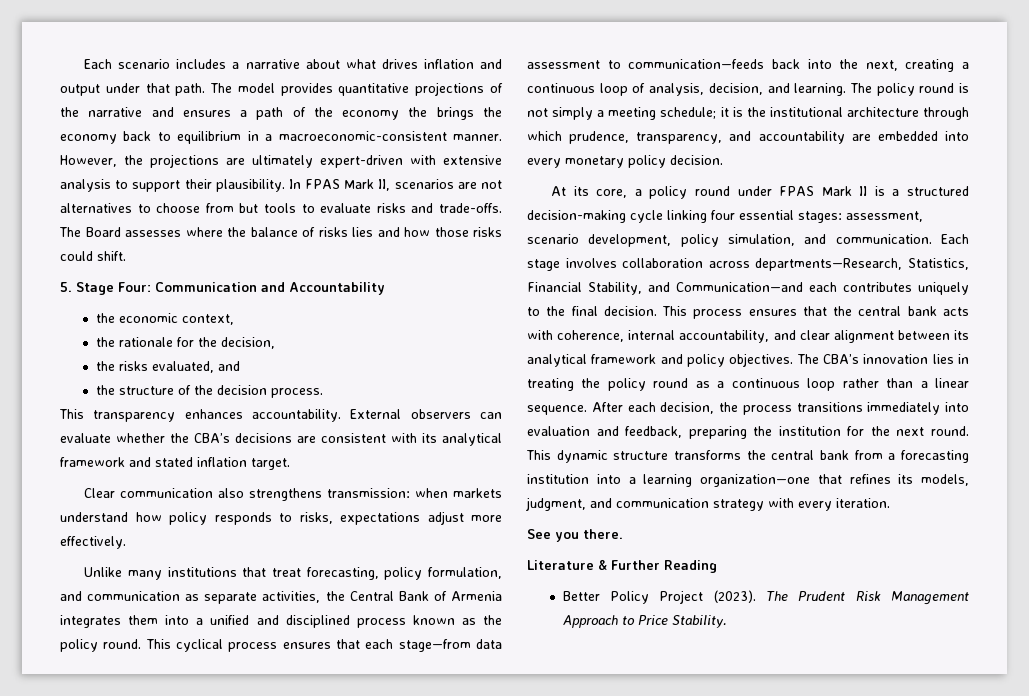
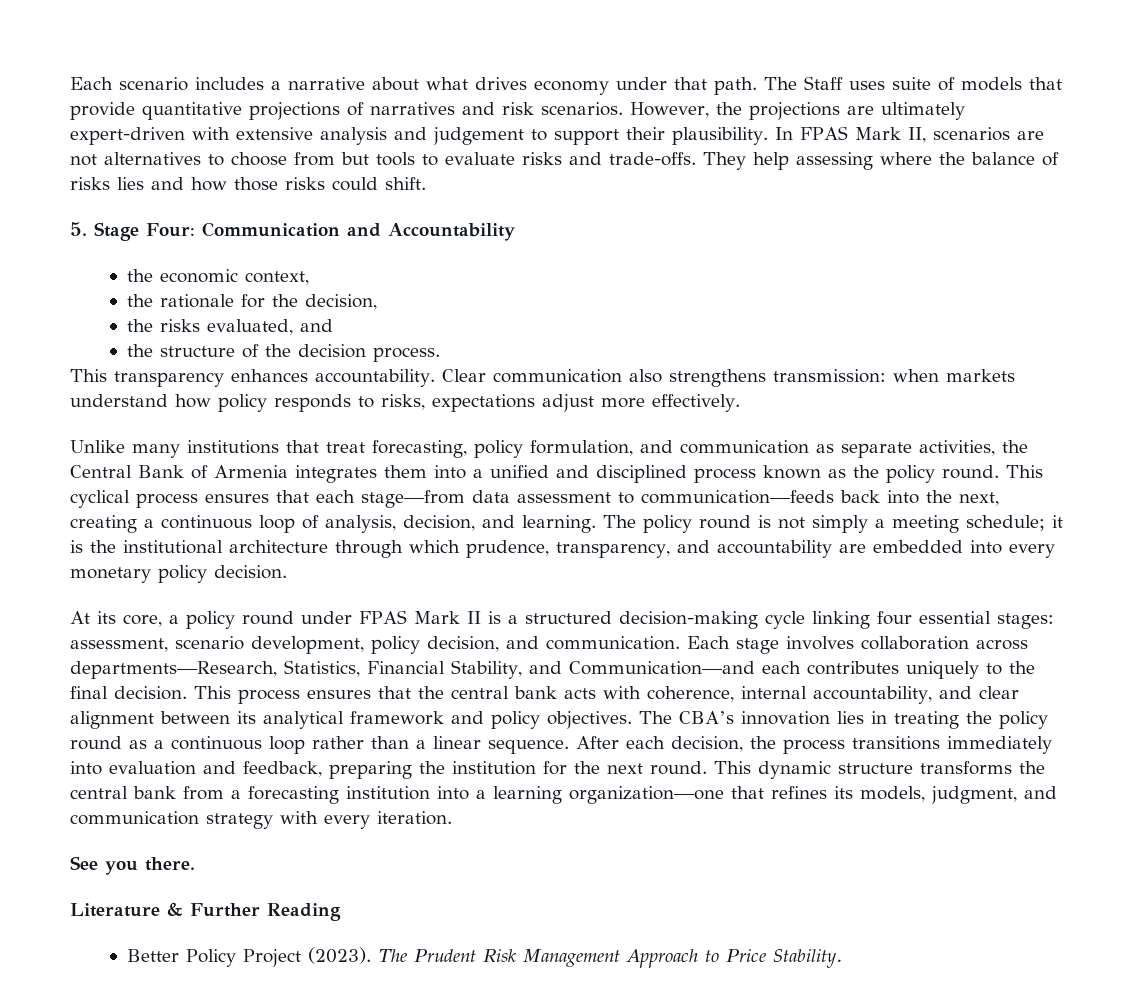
[423,59,503,69] [60,84,100,96] inflation and output -> [534,80,609,95] economy
[237,82,503,96] [60,107,502,120] [60,131,502,144] model provides quantitative projections of the narrative and ensures a path of the economy the brings the economy back to equilibrium in a macroeconomic-consistent manner. -> [804,76,1062,91] [70,102,623,120] Staff uses suite of models that provide quantitative projections of narratives and risk scenarios.
(111, 185) none -> [394,127,524,145] and judgement
[59,227,181,237] The Board assesses -> [703,152,873,170] They help assessing
[350,409,502,419] [60,433,502,446] [60,457,290,470] External observers can evaluate whether the CBA’s decisions are consistent with its analytical framework and stated inflation target. // -> (435, 378) none
[728,234,795,246] simulation, -> [427,636,499,652] decision,

